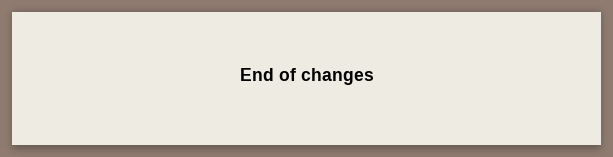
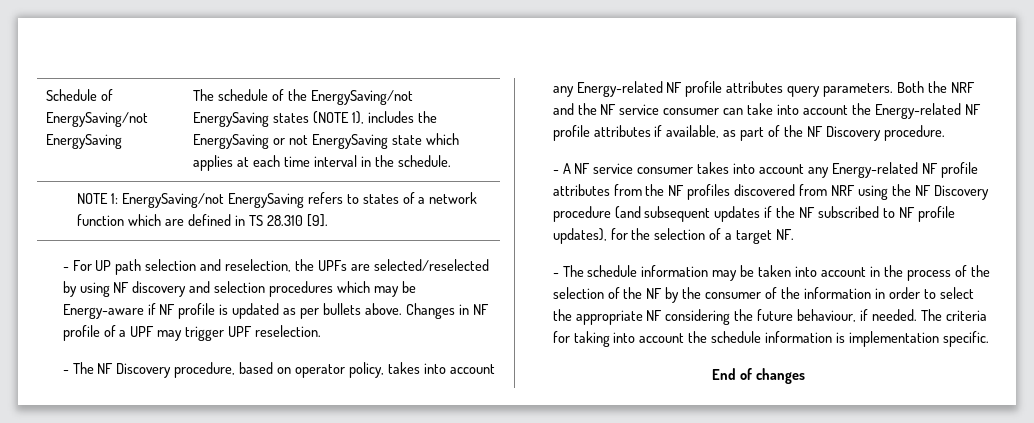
(239, 74) none -> [46,89,114,101] [46,112,149,127] [46,134,123,149] [193,89,414,105] [193,111,437,127] [193,133,459,149] [193,155,451,171] [77,192,478,208] [77,214,328,227] [62,259,489,275] [62,281,416,297] [62,303,489,319] [62,325,322,341] [62,362,495,378] [552,81,975,97] [552,103,981,119] [552,125,945,141] [552,162,978,178] [552,184,989,200] [552,206,955,222] [552,228,795,244] [552,265,990,281] [552,287,974,303] [552,309,987,325] [552,331,989,347] Schedule of EnergySaving/not EnergySaving | The schedule of the EnergySaving/not EnergySaving states (NOTE 1), includes the EnergySaving or not EnergySaving state which applies at each time interval in the schedule. // NOTE 1: EnergySaving/not EnergySaving refers to states of a network function which are defined in TS 28.310 [9]. // - For UP path selection and reselection, the UPFs are selected/reselected by using NF discovery and selection procedures which may be Energy-aware if NF profile is updated as per bullets above. Changes in NF profile of a UPF may trigger UPF reselection. // - The NF Discovery procedure, based on operator policy, takes into account any Energy-related NF profile attributes query parameters. Both the NRF and the NF service consumer can take into account the Energy-related NF profile attributes if available, as part of the NF Discovery procedure. // - A NF service consumer takes into account any Energy-related NF profile attributes from the NF profiles discovered from NRF using the NF Discovery procedure (and subsequent updates if the NF subscribed to NF profile updates), for the selection of a target NF. // - The schedule information may be taken into account in the process of the selection of the NF by the consumer of the information in order to select the appropriate NF considering the future behaviour, if needed. The criteria for taking into account the schedule information is implementation specific. //

